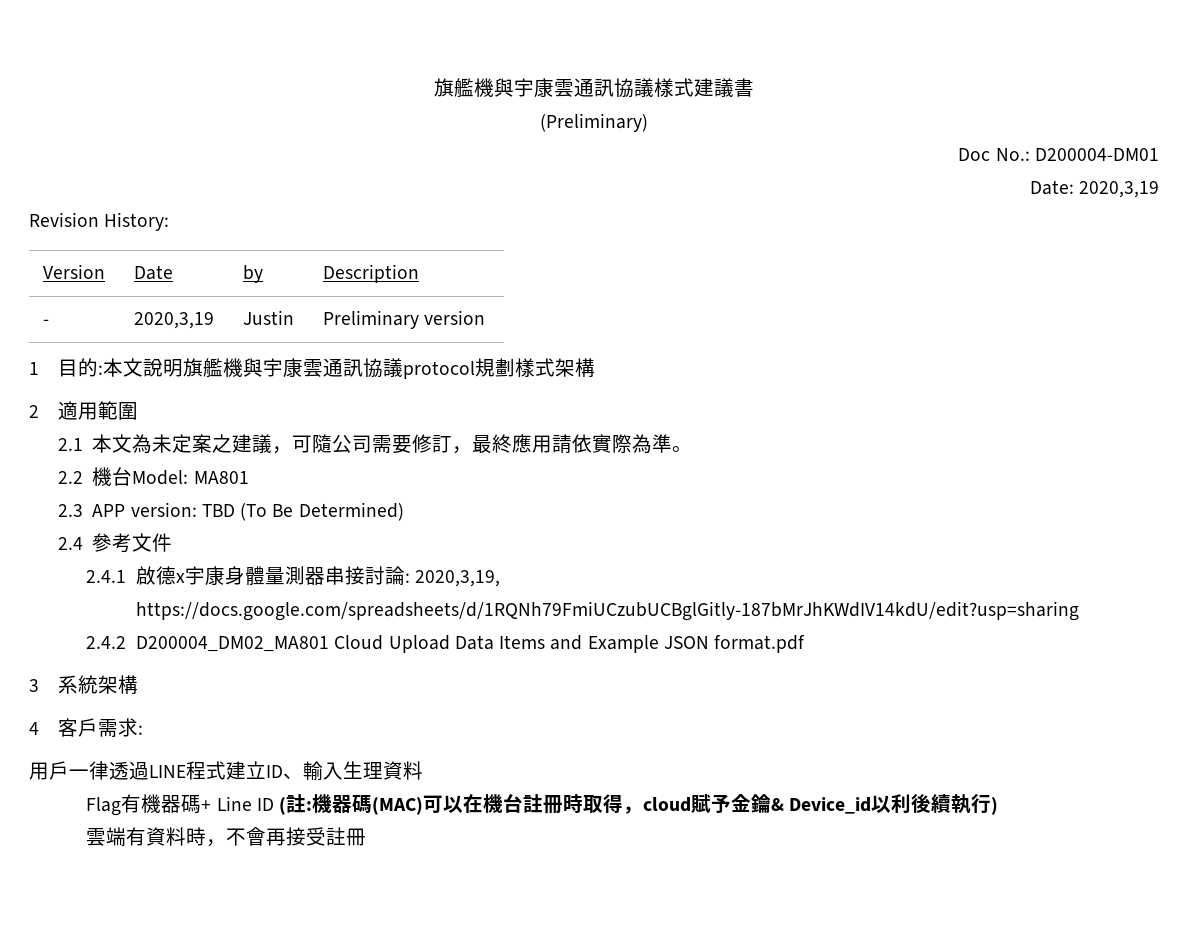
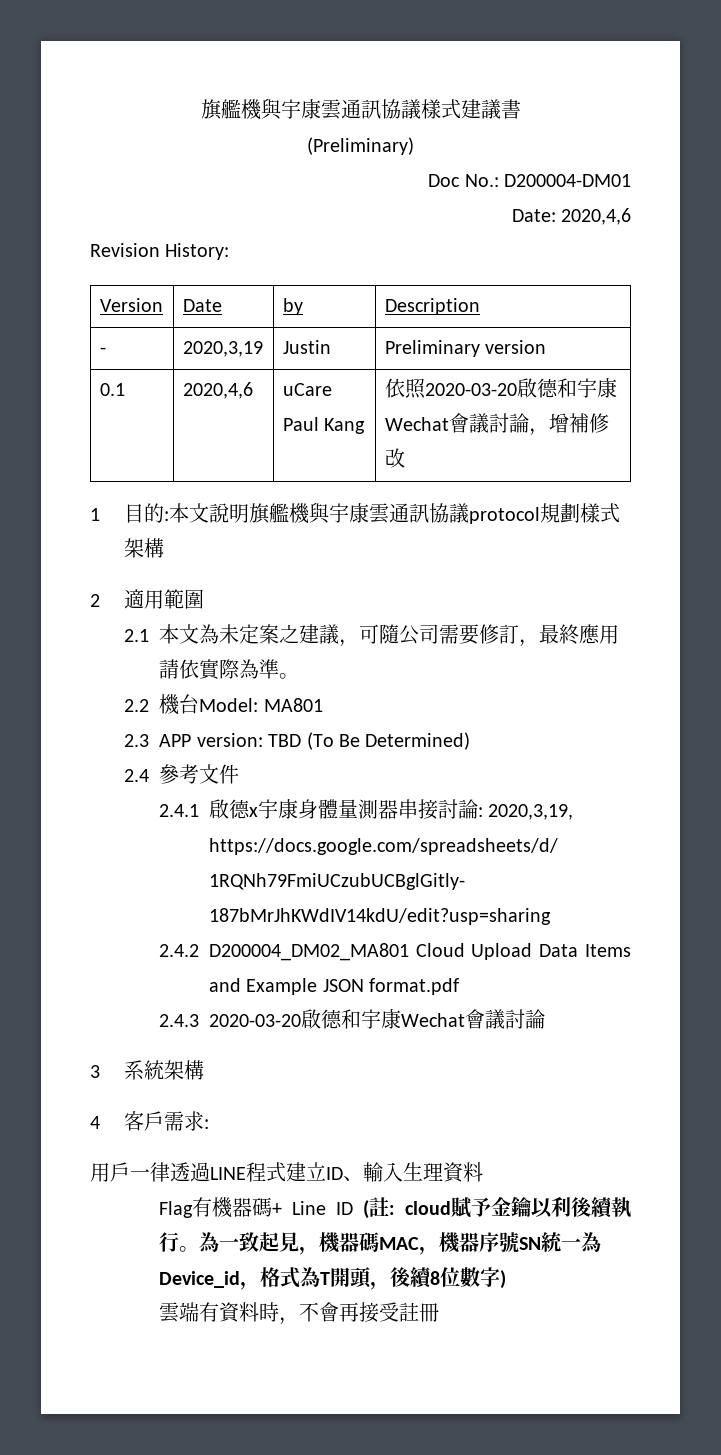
[1079,181,1160,198] 2020,3,19 -> [561,208,631,225] 2020,4,6
(486, 317) none -> [99,383,125,396] [182,382,253,399] [282,383,332,396] [282,417,366,434] [384,378,617,399] [384,413,609,436] [384,448,405,468] // 0.1 | 2020,4,6 | uCare Paul Kang | 依照2020-03-20啟德和宇康Wechat會議討論，增補修改
(806, 644) none -> [158,1009,545,1029] // 2.4.3 2020-03-20啟德和宇康Wechat會議討論
[312,794,644,815] 機器碼(MAC)可以在機台註冊時取得， -> (395, 1210) none
[771,797,872,814] & Device_id -> (531, 1206) none
(992, 804) none -> [178,1232,601,1255] [158,1267,500,1290] 。為一致起見，機器碼MAC，機器序號SN統一為Device_id，格式為T開頭，後續8位數字

